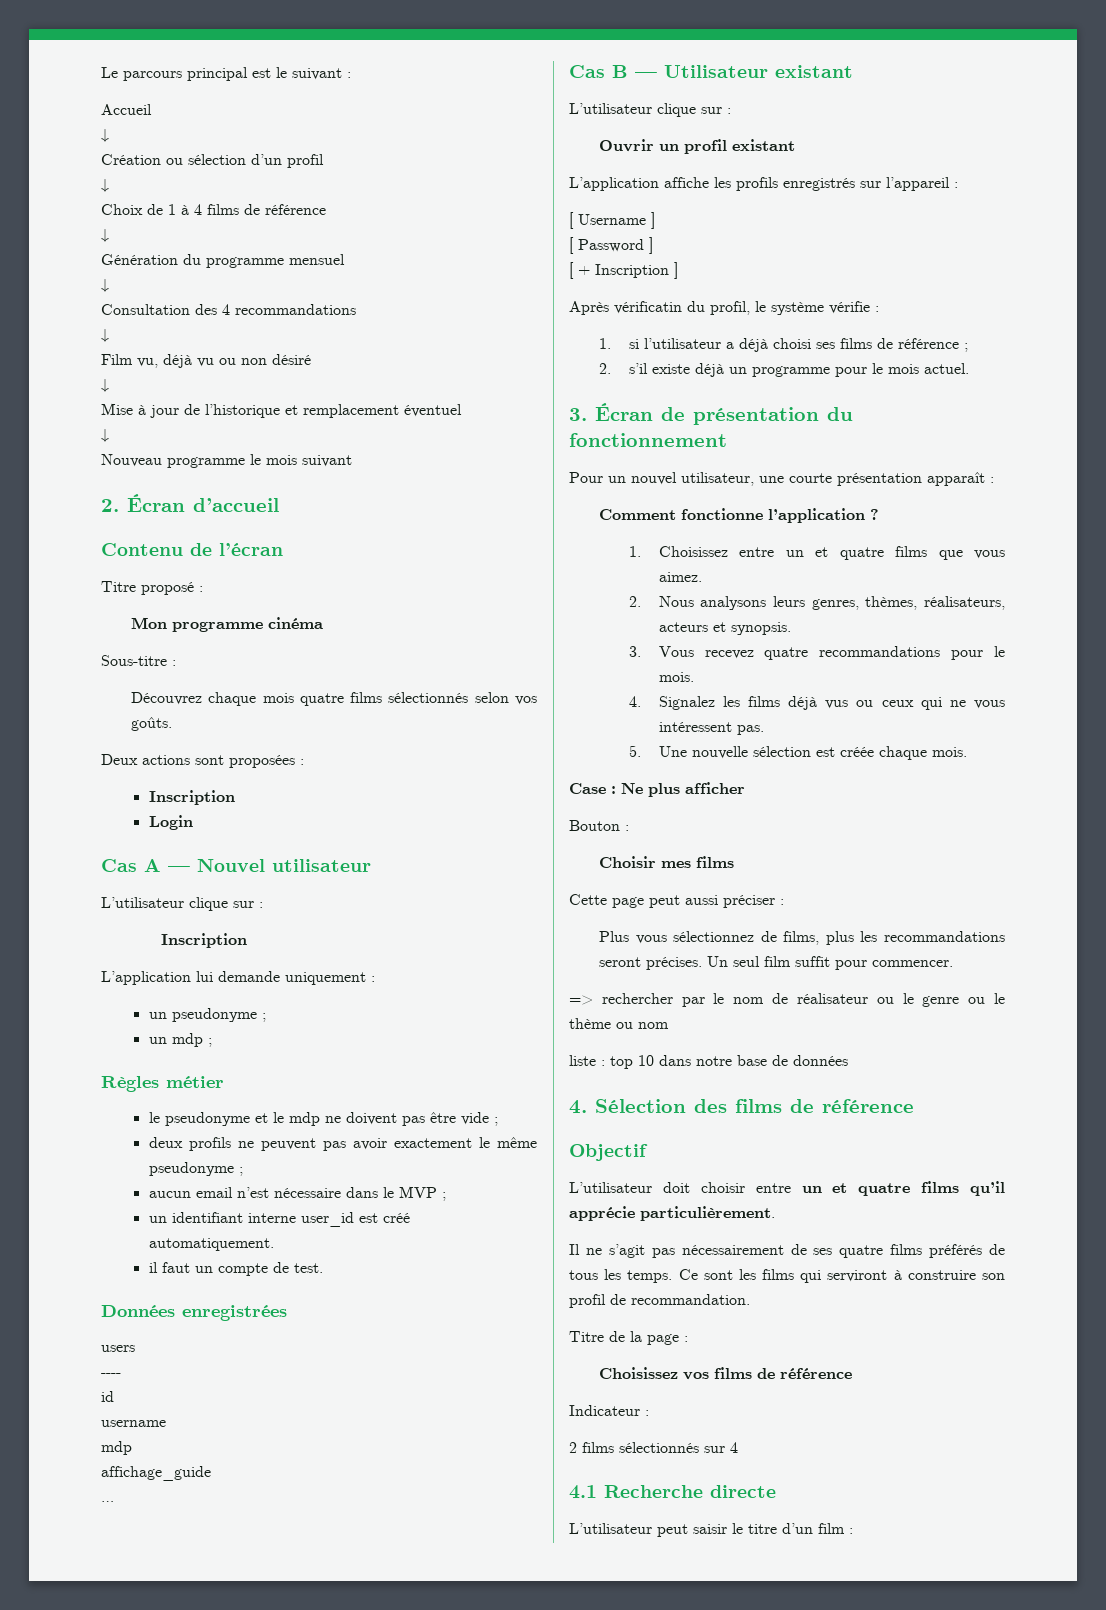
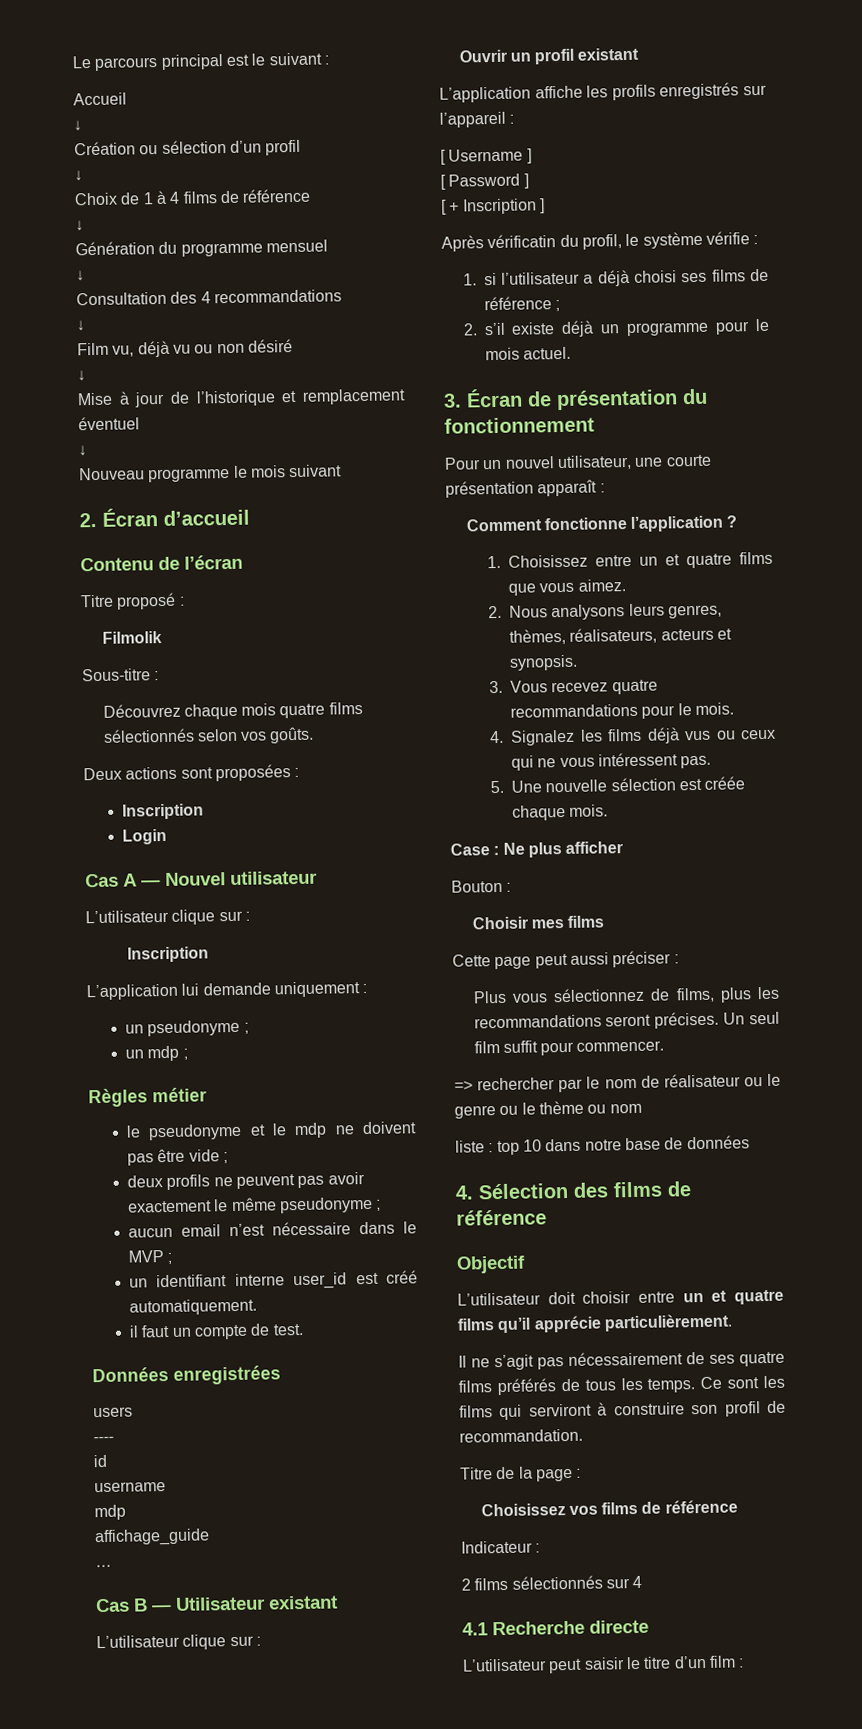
[130,617,323,632] Mon programme cinéma -> [101,631,162,644] Filmolik

